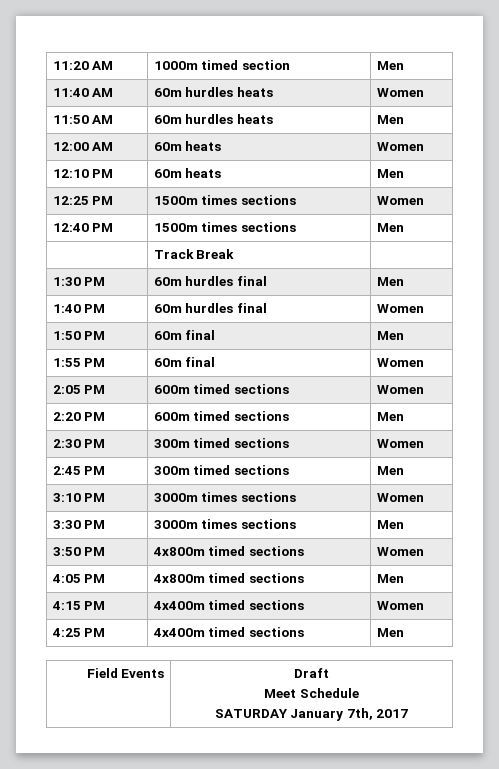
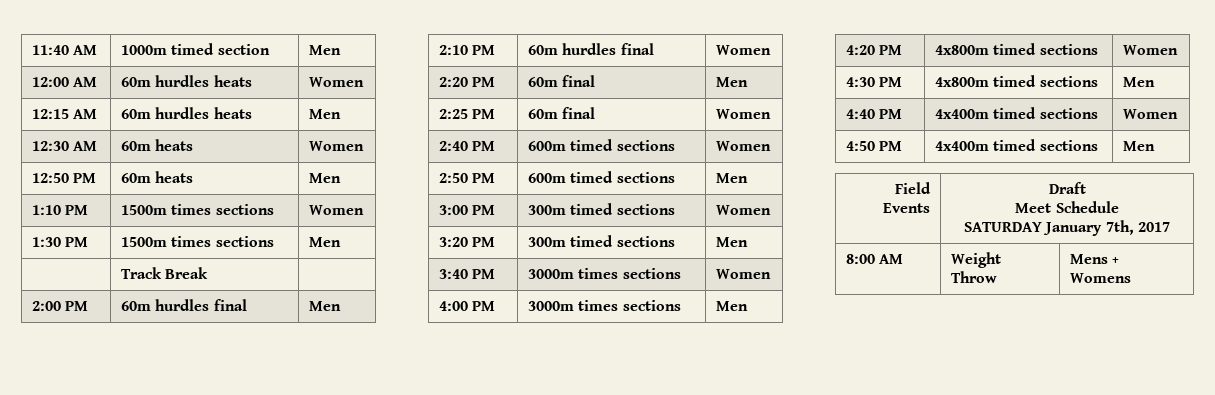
[52,61,89,70] 11:20 -> [31,45,69,55] 11:40
[52,88,89,97] 11:40 -> [31,77,69,87] 12:00
[52,115,89,124] 11:50 -> [31,109,69,119] 12:15
[52,142,89,151] 12:00 -> [31,141,69,151] 12:30
[52,169,89,178] 12:10 -> [31,173,69,183] 12:50
[52,196,89,205] 12:25 -> [31,205,61,215] 1:10
[52,223,89,232] 12:40 -> [31,237,61,247] 1:30
[52,277,81,286] 1:30 -> [31,301,61,311] 2:00
[52,304,81,313] 1:40 -> [438,45,468,55] 2:10
[52,331,81,340] 1:50 -> [438,77,468,87] 2:20
[52,358,81,367] 1:55 -> [438,109,468,119] 2:25
[52,385,81,394] 2:05 -> [438,141,468,151] 2:40
[52,412,81,421] 2:20 -> [438,173,468,183] 2:50
[52,439,81,448] 2:30 -> [438,205,468,215] 3:00
[52,466,81,475] 2:45 -> [438,237,468,247] 3:20
[52,493,81,502] 3:10 -> [438,269,468,279] 3:40
[52,520,81,529] 3:30 -> [438,301,468,311] 4:00
[52,547,81,556] 3:50 -> [845,45,875,55] 4:20
[51,574,81,583] 4:05 -> [845,77,875,87] 4:30
[51,601,81,610] 4:15 -> [845,109,875,119] 4:40
[51,628,81,637] 4:25 -> [845,141,875,151] 4:50
(409, 713) none -> [845,254,904,264] [950,252,1001,268] [950,271,997,283] [1069,254,1120,264] [1069,273,1131,283] // 8:00 AM | Weight Throw | Mens + Womens

